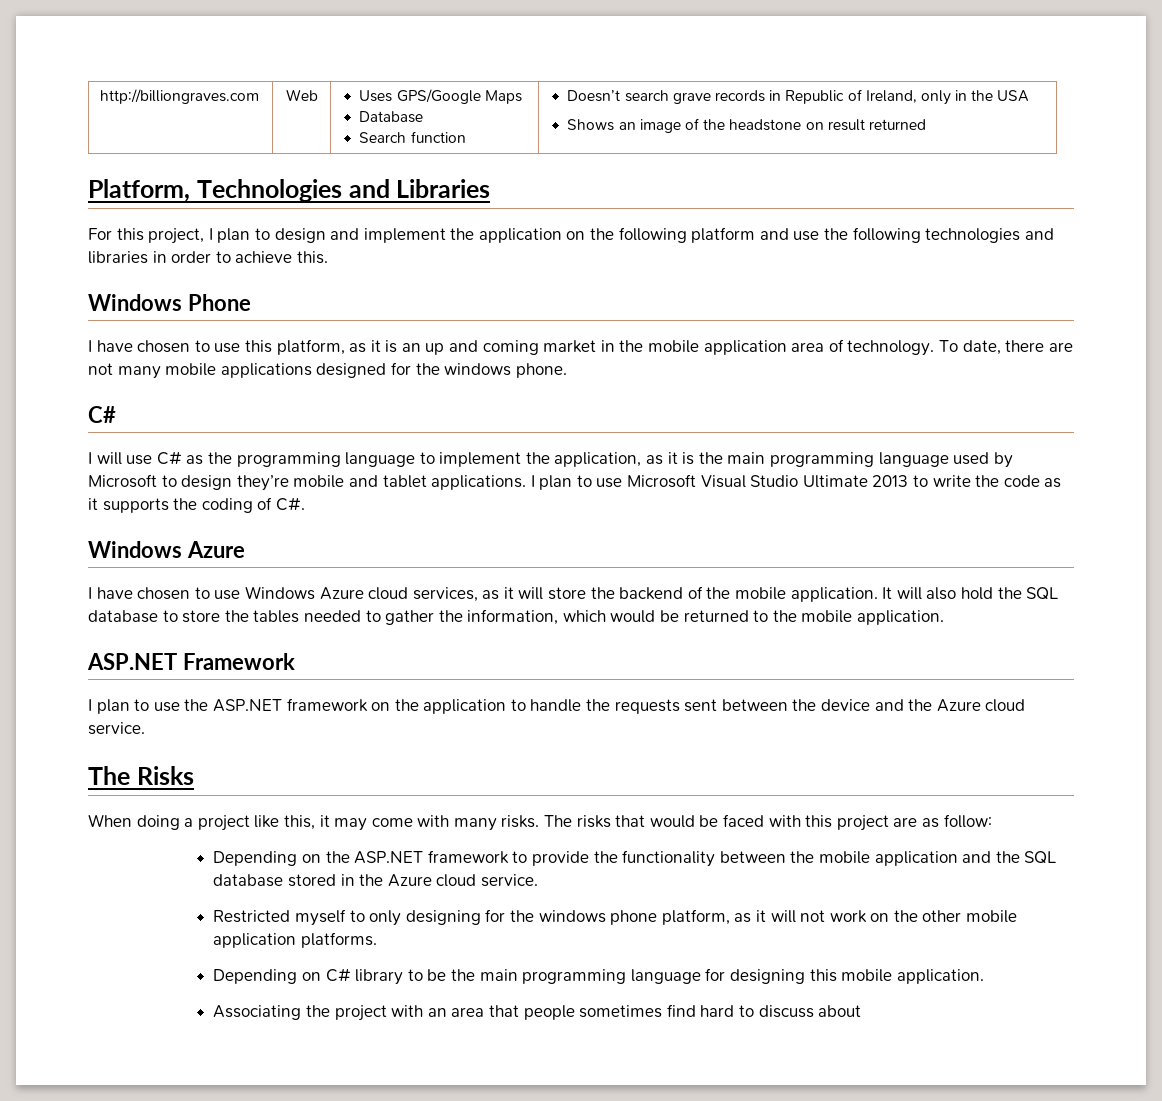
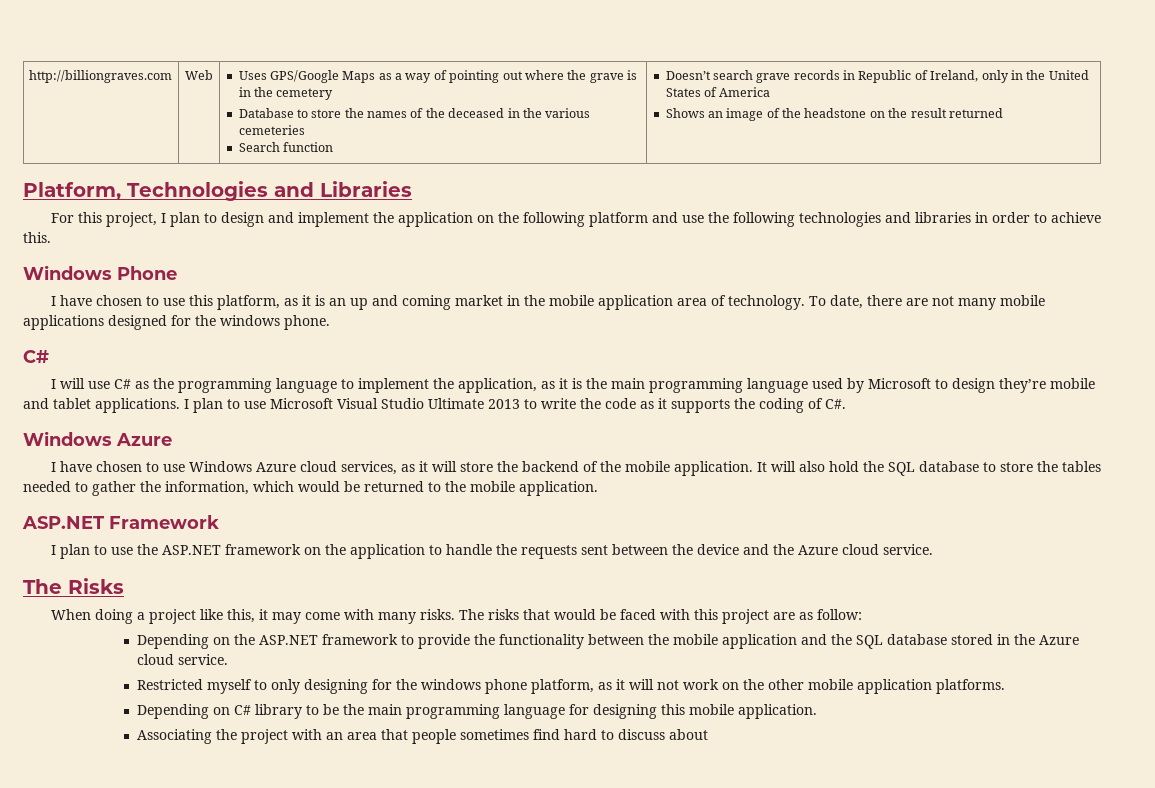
[359,111,424,123] // Database -> [378,70,638,83] [238,87,334,100] [238,108,591,118] [238,125,305,135] as a way of pointing out where the grave is in the cemetery // Database to store the names of the deceased in the various cemeteries
[997,90,1030,102] USA -> [1048,70,1089,80] [665,87,771,97] United States of America
(824, 126) none -> [888,108,908,118] the

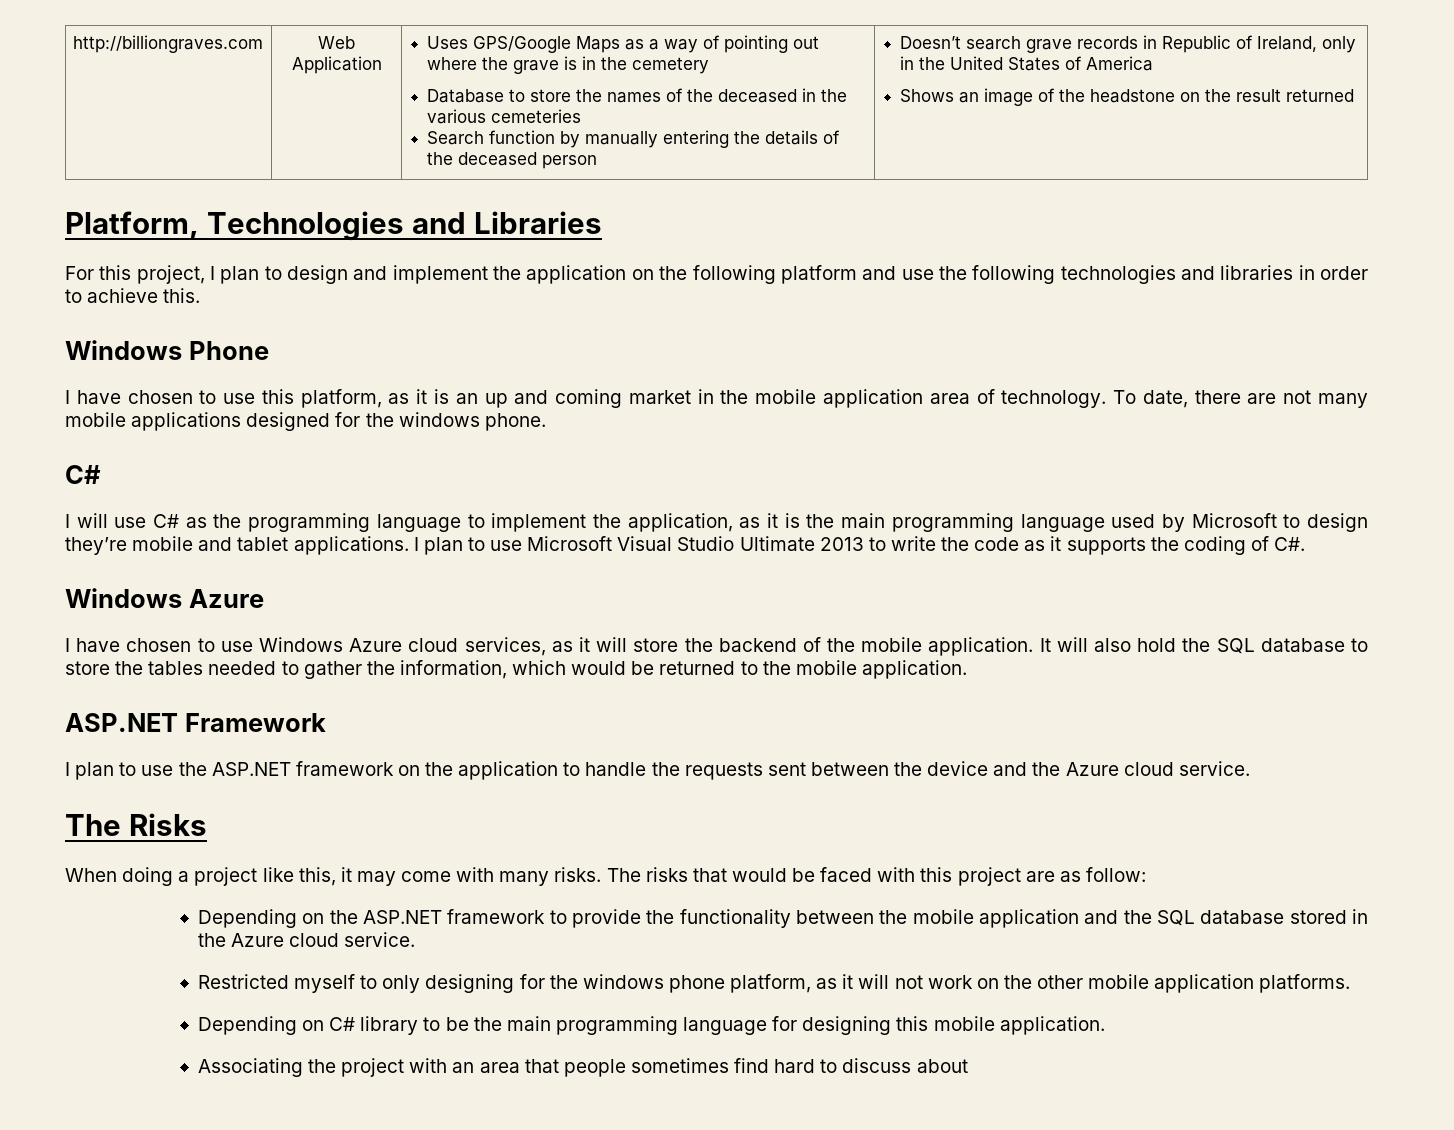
(213, 75) none -> [291,56,382,74] Application
(333, 147) none -> [560,130,841,148] [427,152,598,169] by manually entering the details of the deceased person

